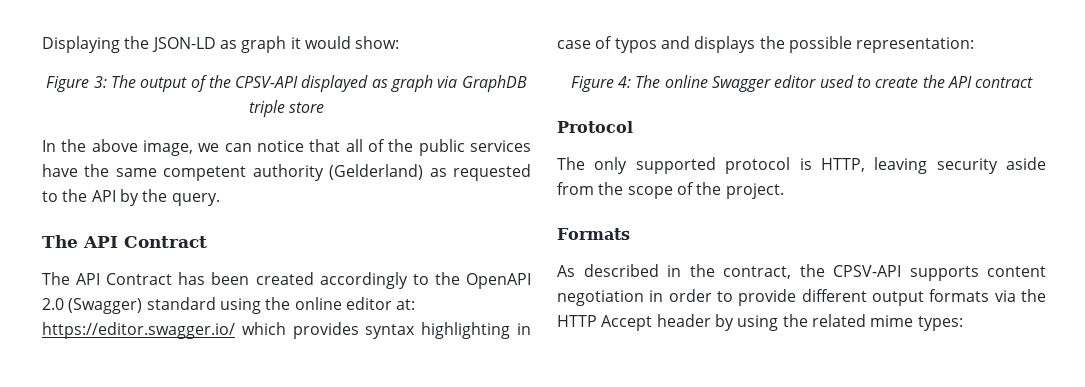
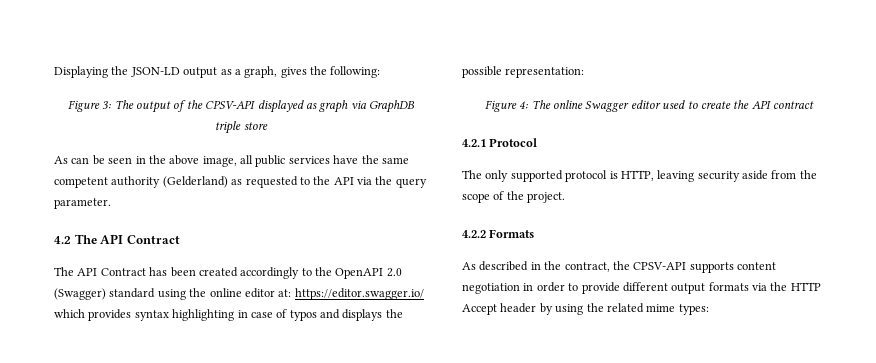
[219,36,400,53] as graph it would show: -> [183,66,381,78] output as a graph, gives the following:
[42,139,414,156] In the above image, we can notice that all of the -> [54,155,253,167] As can be seen in the above image, all
[119,189,220,206] by the query. // -> [357,176,427,188] [54,198,111,209] [54,236,71,244] via the query parameter. // 4.2
(1034, 82) none -> [462,139,486,147] 4.2.1
(784, 191) none -> [462,230,486,238] 4.2.2

